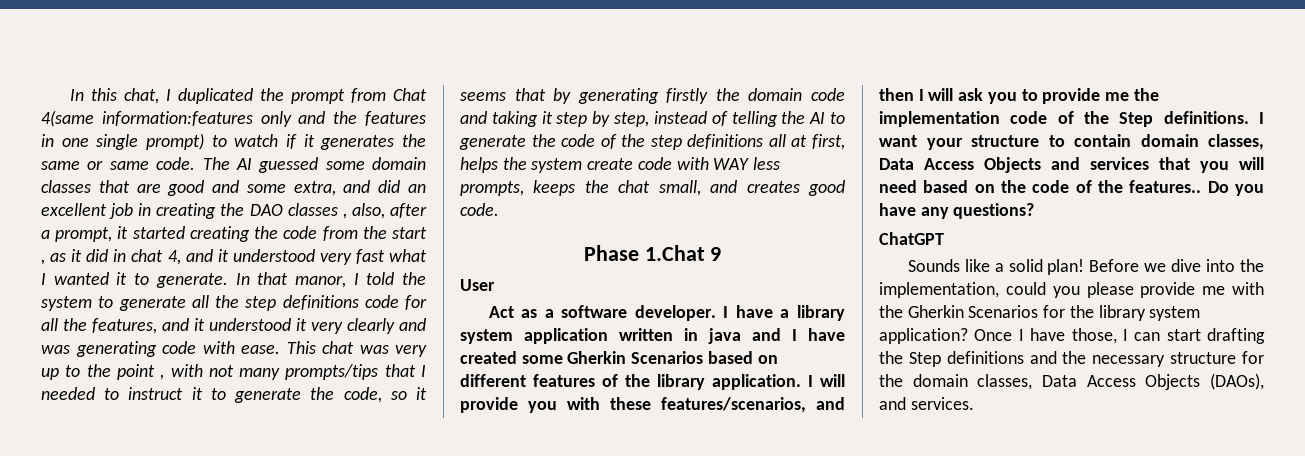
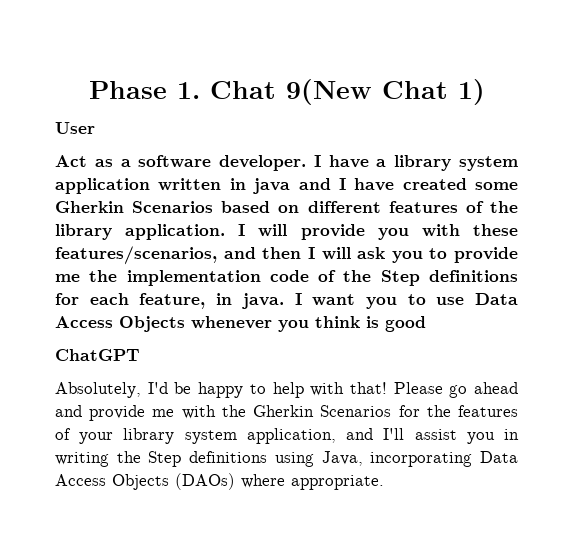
[69,88,427,104] [41,110,427,127] [41,133,426,150] [41,157,426,173] [41,180,426,196] [41,203,427,219] [41,226,427,242] [41,249,427,265] [41,272,426,288] [41,295,427,311] [41,318,426,334] [41,341,427,357] [41,364,427,380] [41,387,428,403] [460,88,845,104] [460,111,845,127] [459,134,845,150] [460,157,781,173] [460,180,845,196] [460,203,499,216] [583,245,722,261] In this chat, I duplicated the prompt from Chat 4(same information:features only and the features in one single prompt) to watch if it generates the same or same code. The AI guessed some domain classes that are good and some extra, and did an excellent job in creating the DAO classes , also, after a prompt, it started creating the code from the start , as it did in chat 4, and it understood very fast what I wanted it to generate. In that manor, I told the system to generate all the step definitions code for all the features, and it understood it very clearly and was generating code with ease. This chat was very up to the point , with not many prompts/tips that I needed to instruct it to generate the code, so it seems that by generating firstly the domain code and taking it step by step, instead of telling the AI to generate the code of the step definitions all at first, helps the system create code with WAY less prompts, keeps the chat small, and creates good code. // Phase 1.Chat 9 -> [88,79,485,105] Phase 1. Chat 9(New Chat 1)
[1163,111,1264,124] [879,134,1264,150] [879,157,1264,173] [879,180,1264,196] [879,203,1035,219] [879,232,944,245] [907,259,1264,275] [879,282,1134,298] definitions. I want your structure to contain domain classes, Data Access Objects and services that you will need based on the code of the features.. Do you have any questions? // ChatGPT // Sounds like a solid plan! Before we dive into the implementation, could you please -> [428,270,518,282] [55,293,518,309] [55,316,426,332] [55,349,140,361] [55,382,518,398] [55,405,82,417] definitions for each feature, in java. I want you to use Data Access Objects whenever you think is good // ChatGPT // Absolutely, I'd be happy to help with that! Please go ahead and
[1098,305,1201,321] [879,328,1265,344] [879,351,1264,367] [879,373,1264,390] [879,397,974,410] library system application? Once I have those, I can start drafting the Step definitions and the necessary structure for the domain classes, Data Access Objects (DAOs), and services. -> [458,405,518,417] [55,428,519,444] [55,451,518,467] [55,473,384,490] features of your library system application, and I'll assist you in writing the Step definitions using Java, incorporating Data Access Objects (DAOs) where appropriate.

